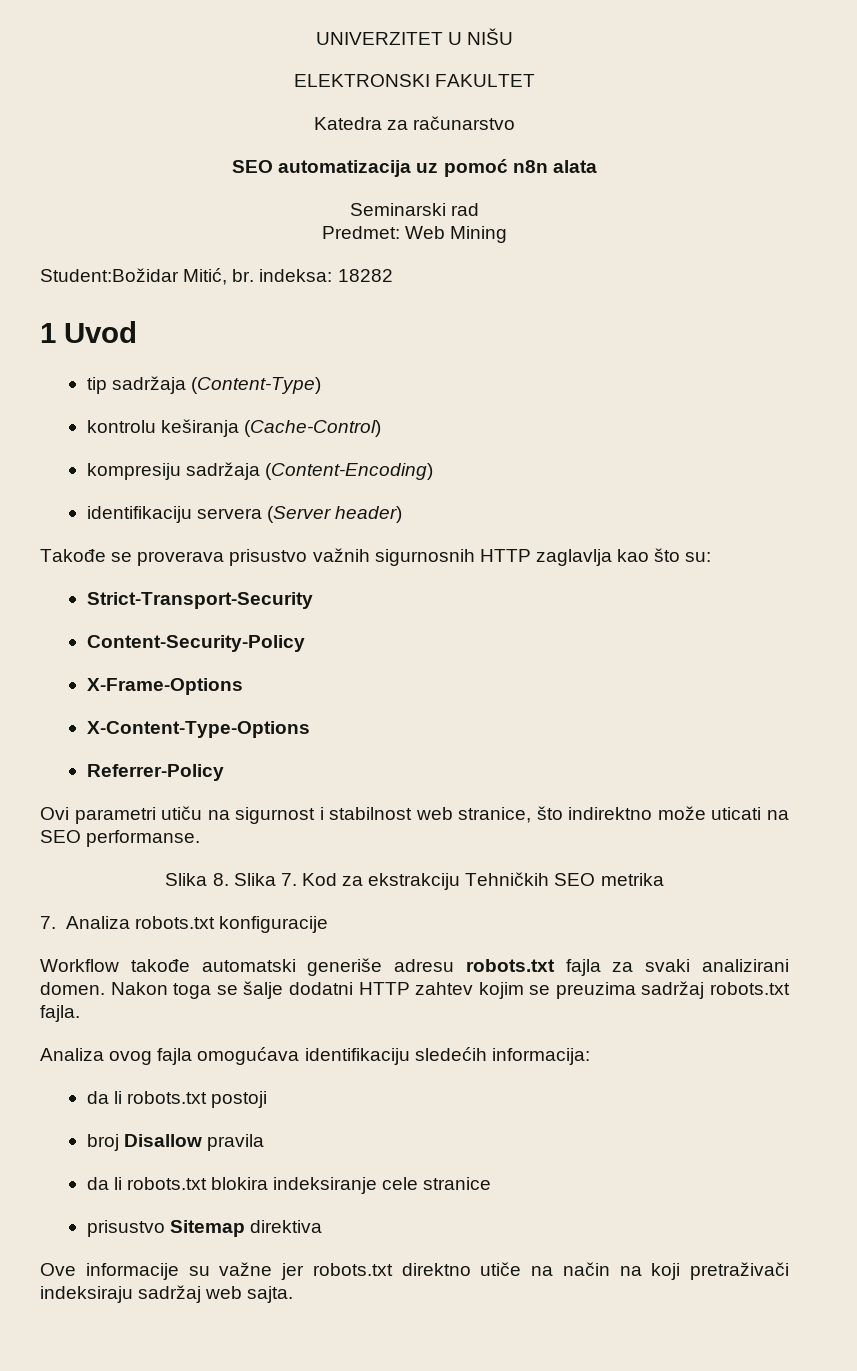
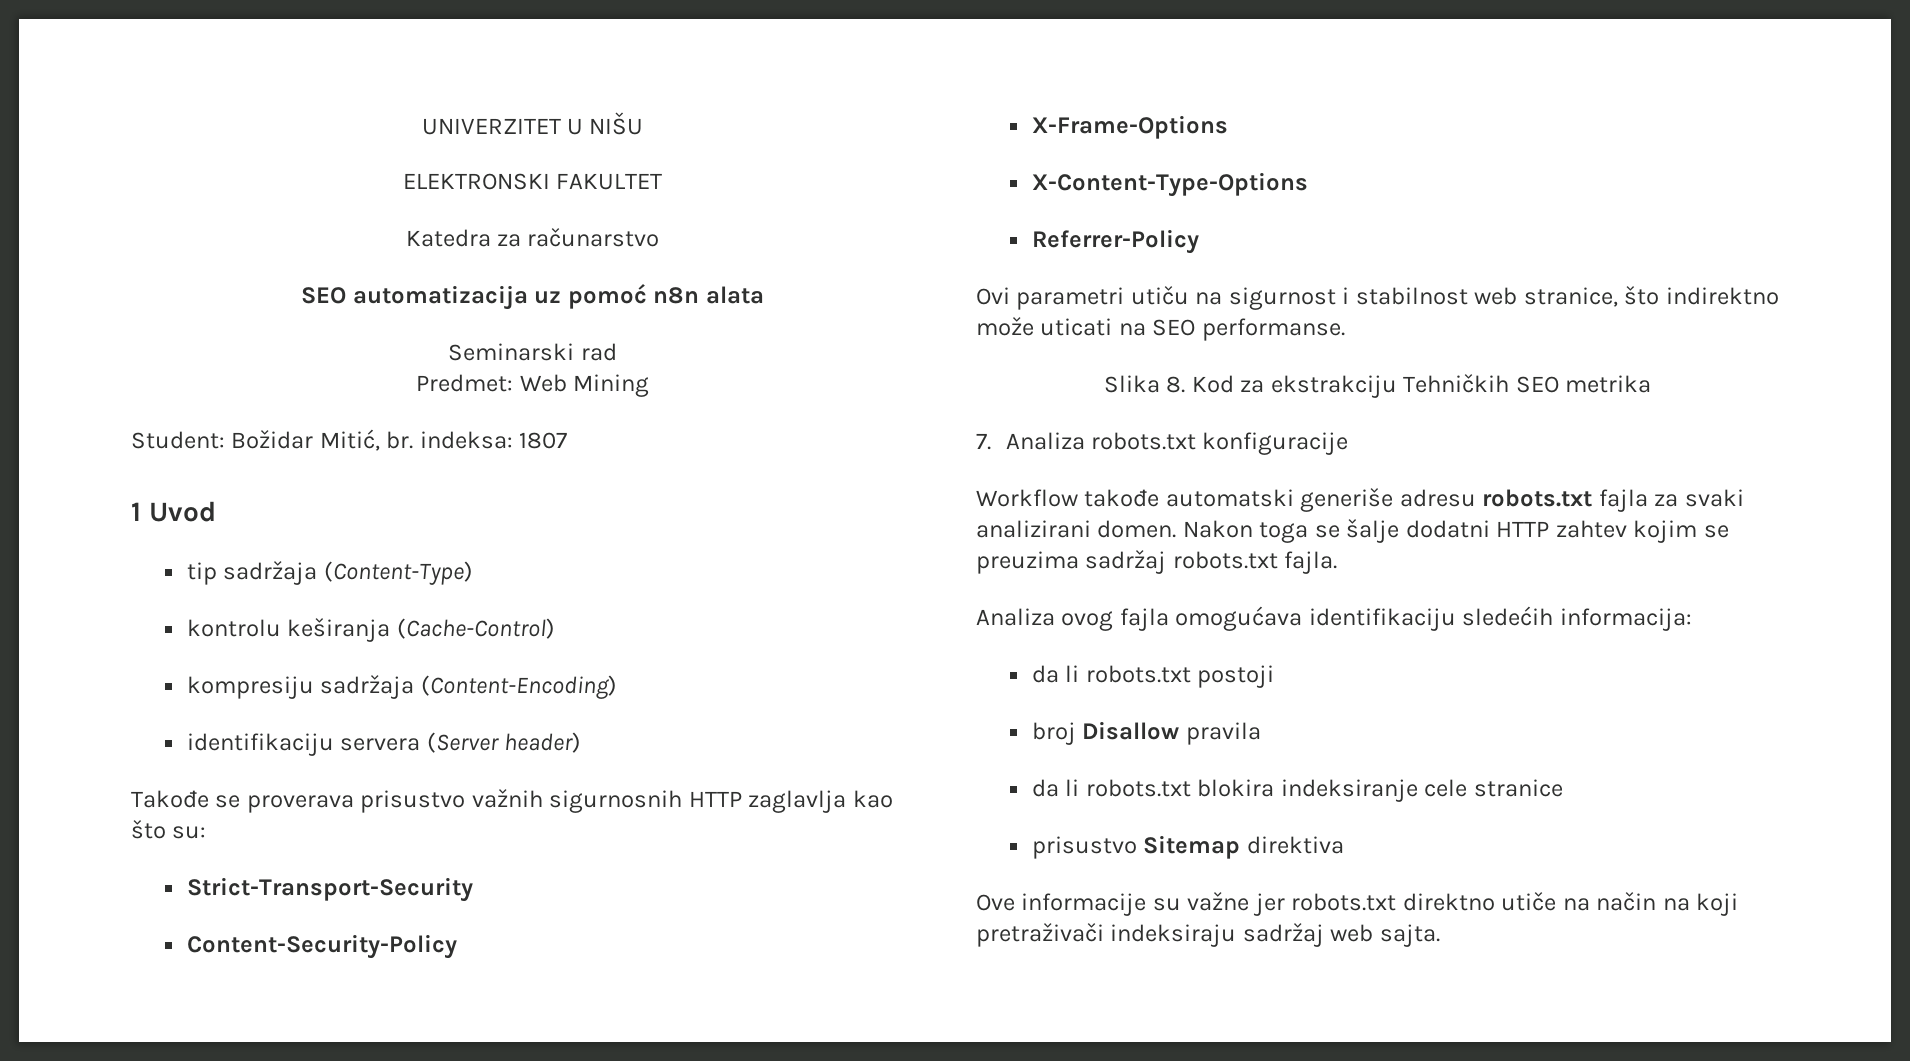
[40,268,179,282] Student:Božidar -> [131,430,314,449] Student: Božidar
[337,269,393,282] 18282 -> [519,432,568,449] 1807
[233,873,297,886] Slika 7. -> (1186, 384) none

